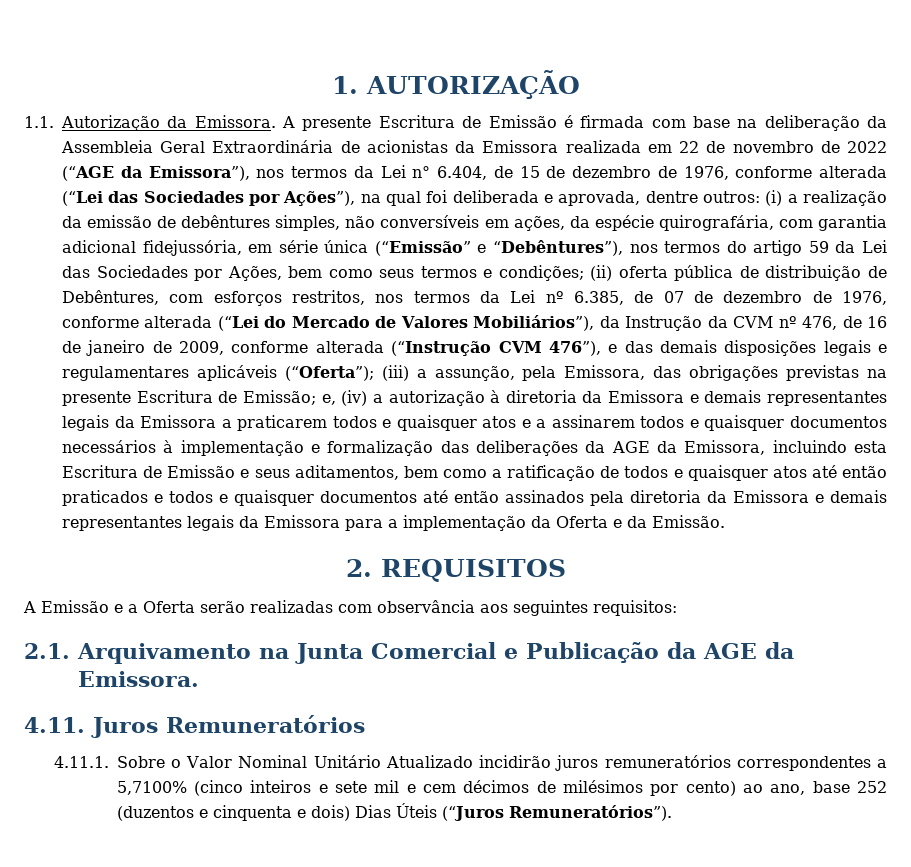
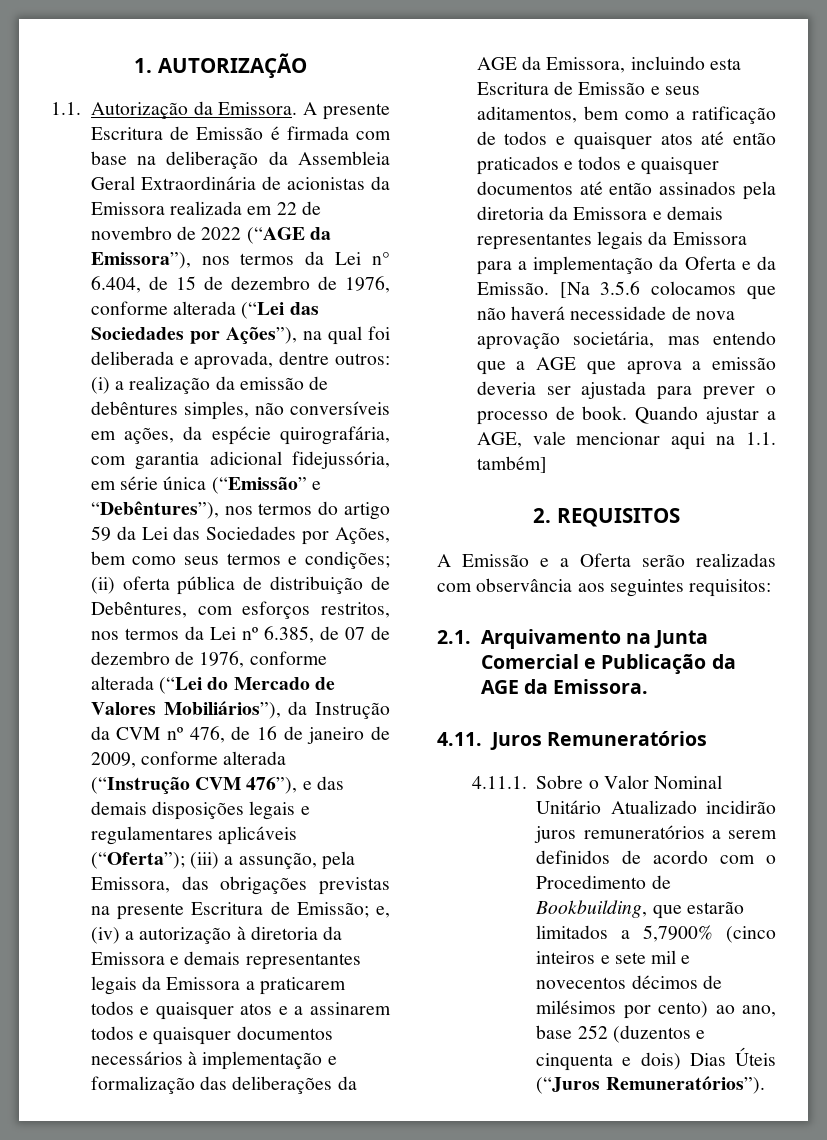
(725, 521) none -> [559,281,776,300] [476,306,735,320] [476,331,776,350] [476,357,776,375] [476,381,776,400] [476,406,776,425] [476,431,776,450] [476,456,547,473] [Na 3.5.6 colocamos que não haverá necessidade de nova aprovação societária, mas entendo que a AGE que aprova a emissão deveria ser ajustada para prever o processo de book. Quando ajustar a AGE, vale mencionar aqui na 1.1. também]
[736,756,888,771] [116,781,187,795] correspondentes a 5,7100% -> [711,830,777,839] [536,850,776,864] [536,875,671,889] [535,900,744,919] [536,925,714,942] a serem definidos de acordo com o Procedimento de Bookbuilding, que estarão limitados a 5,7900%
[423,784,457,793] cem -> [536,977,627,989] novecentos

